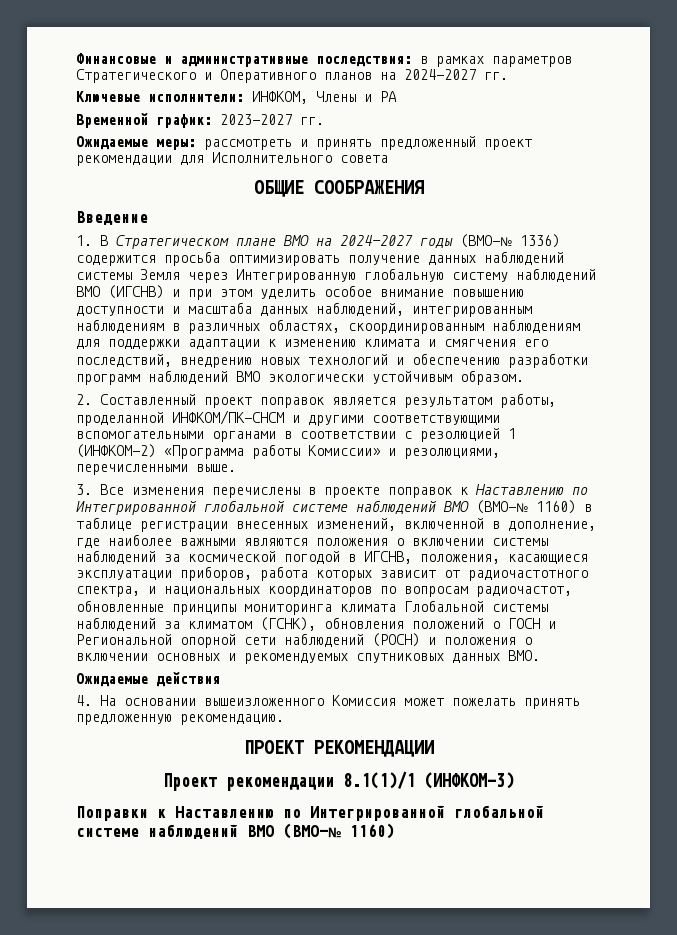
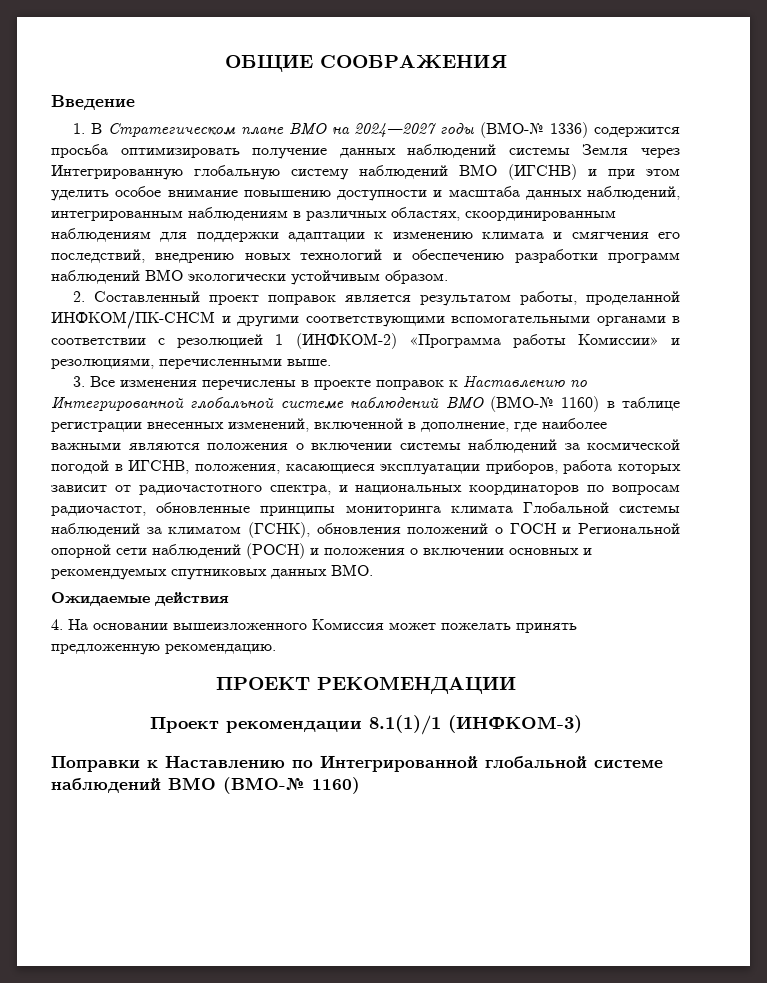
[76,53,572,67] [76,69,508,83] [76,91,397,104] [76,113,324,128] [76,136,532,150] [76,152,388,166] Финансовые и административные последствия: в рамках параметров Стратегического и Оперативного планов на 2024—2027 гг. // Ключевые исполнители: ИНФКОМ, Члены и РА // Временной график: 2023—2027 гг. // Ожидаемые меры: рассмотреть и принять предложенный проект рекомендации для Исполнительного совета // -> (224, 63) none

